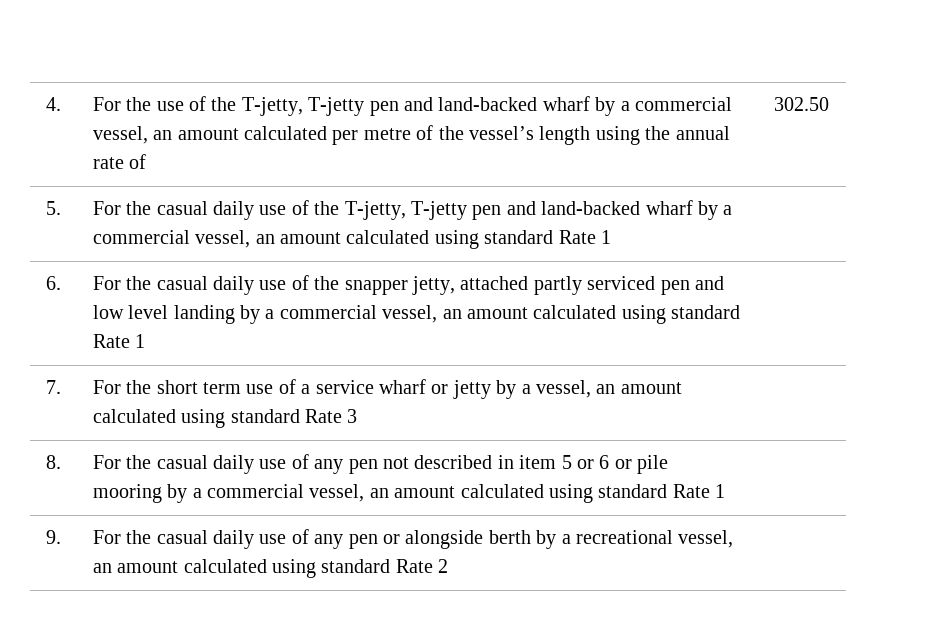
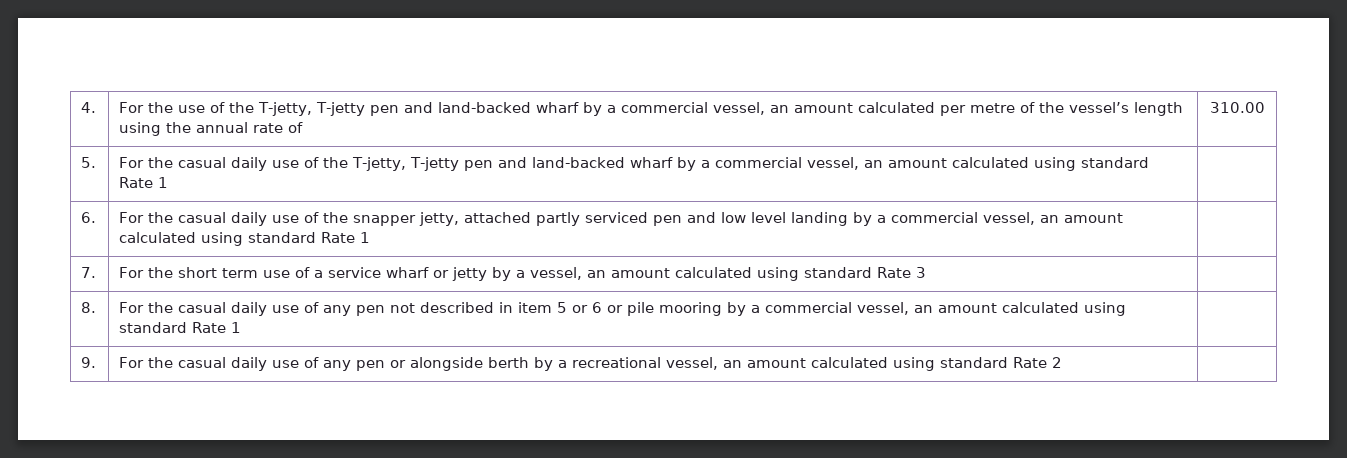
[774,97,829,111] 302.50 -> [1209,102,1265,113] 310.00

